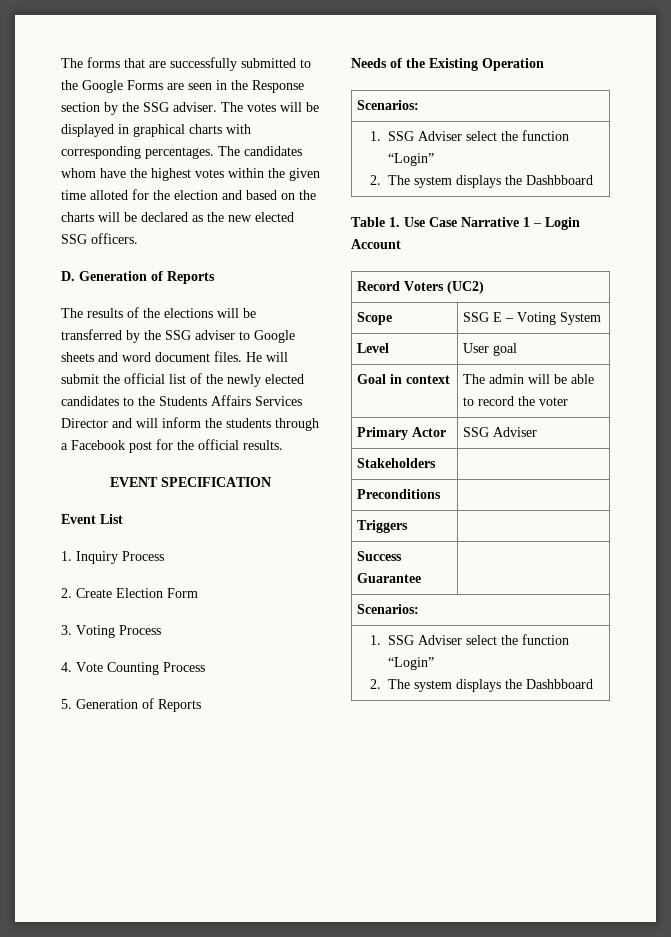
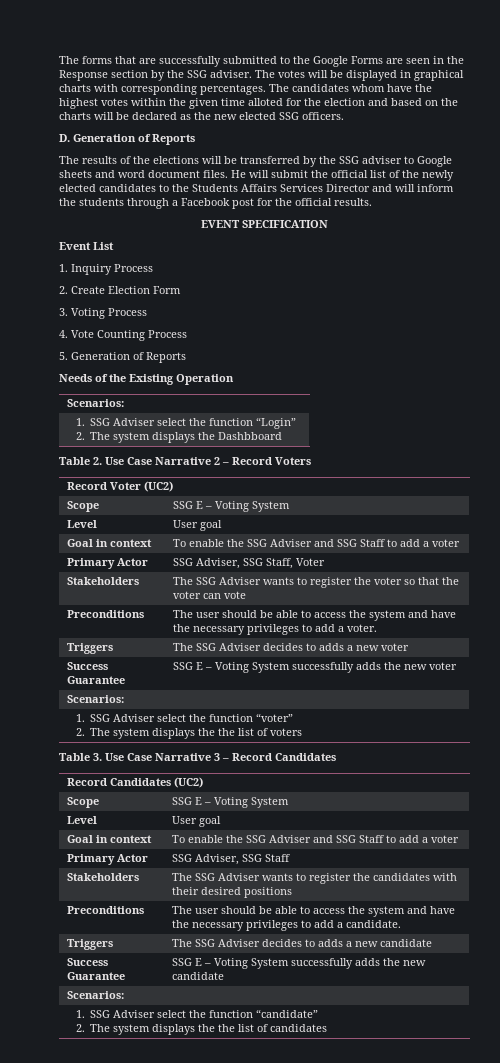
[389,217,580,230] [351,239,401,249] [356,281,444,291] 1. Use Case Narrative 1 – Login Account // Record Voters -> [93,457,311,465] [67,482,142,490] 2. Use Case Narrative 2 – Record Voters // Record Voter
[462,374,594,384] [462,396,568,406] [356,427,446,440] [462,427,537,437] [356,458,436,468] [356,489,441,499] [356,520,408,533] [356,551,402,561] [356,573,421,583] [356,604,419,614] [369,634,569,645] [387,657,434,670] [369,679,593,692] The admin will be able to record the voter // Primary Actor | SSG Adviser // Stakeholders | // Preconditions | // Triggers | // Success Guarantee | // Scenarios: // 1. SSG Adviser select the function “Login” // 2. The system displays the Dashbboard -> [173,539,461,547] [67,558,149,569] [173,558,326,569] [67,577,140,585] [173,577,460,588] [173,591,247,599] [67,610,145,618] [173,610,457,621] [173,624,378,635] [67,643,114,654] [173,643,410,651] [67,662,109,670] [67,676,126,684] [173,662,458,673] [67,695,125,703] [75,713,294,722] [75,728,303,739] [59,753,336,761] [67,777,204,788] [67,797,100,808] [172,797,290,808] [67,816,98,824] [172,816,222,827] [67,835,153,843] [172,835,460,843] [67,854,149,865] [172,854,291,865] [67,873,140,881] [172,873,458,884] [172,887,293,898] [67,906,145,914] [172,906,456,917] [172,920,402,931] [67,939,114,950] [172,939,433,947] [67,958,109,966] [67,972,126,980] [172,958,427,969] [172,972,225,980] [67,991,125,999] [75,1009,319,1018] [75,1024,328,1035] To enable the SSG Adviser and SSG Staff to add a voter // Primary Actor | SSG Adviser, SSG Staff, Voter // Stakeholders | The SSG Adviser wants to register the voter so that the voter can vote // Preconditions | The user should be able to access the system and have the necessary privileges to add a voter. // Triggers | The SSG Adviser decides to adds a new voter // Success Guarantee | SSG E – Voting System successfully adds the new voter // Scenarios: // 1. SSG Adviser select the function “voter” // 2. The system displays the the list of voters // Table 3. Use Case Narrative 3 – Record Candidates // Record Candidates (UC2) // Scope | SSG E – Voting System // Level | User goal // Goal in context | To enable the SSG Adviser and SSG Staff to add a voter // Primary Actor | SSG Adviser, SSG Staff // Stakeholders | The SSG Adviser wants to register the candidates with their desired positions // Preconditions | The user should be able to access the system and have the necessary privileges to add a candidate. // Triggers | The SSG Adviser decides to adds a new candidate // Success Guarantee | SSG E – Voting System successfully adds the new candidate // Scenarios: // 1. SSG Adviser select the function “candidate” // 2. The system displays the the list of candidates

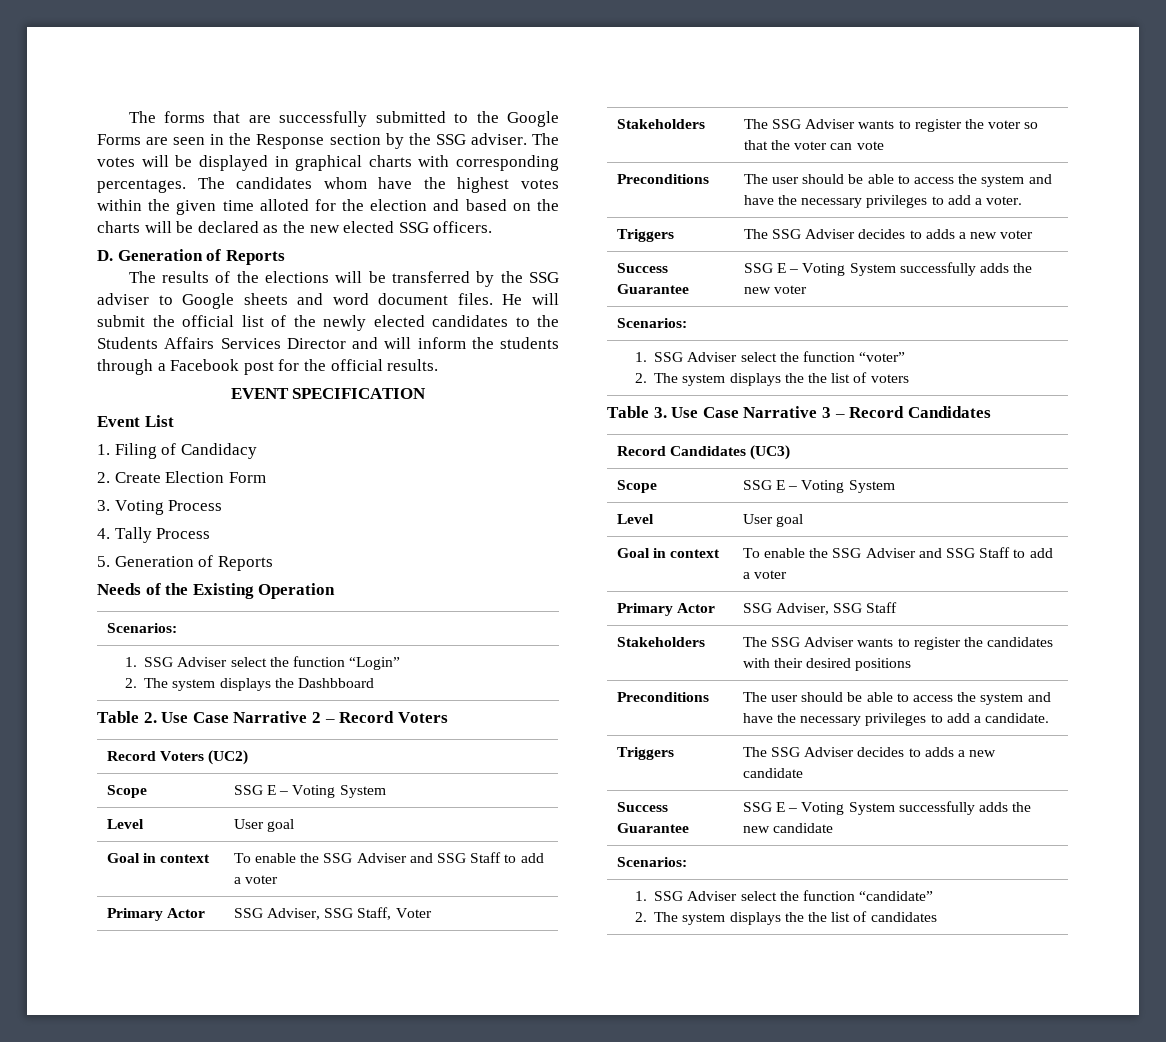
[71,264,153,275] Inquiry Process -> [114,443,257,459] Filing of Candidacy
[71,330,145,341] Vote Counting -> [114,527,152,543] Tally
[110,482,142,490] Voter -> [160,751,205,761] Voters
[174,777,204,788] (UC2) -> [750,445,791,460] (UC3)

